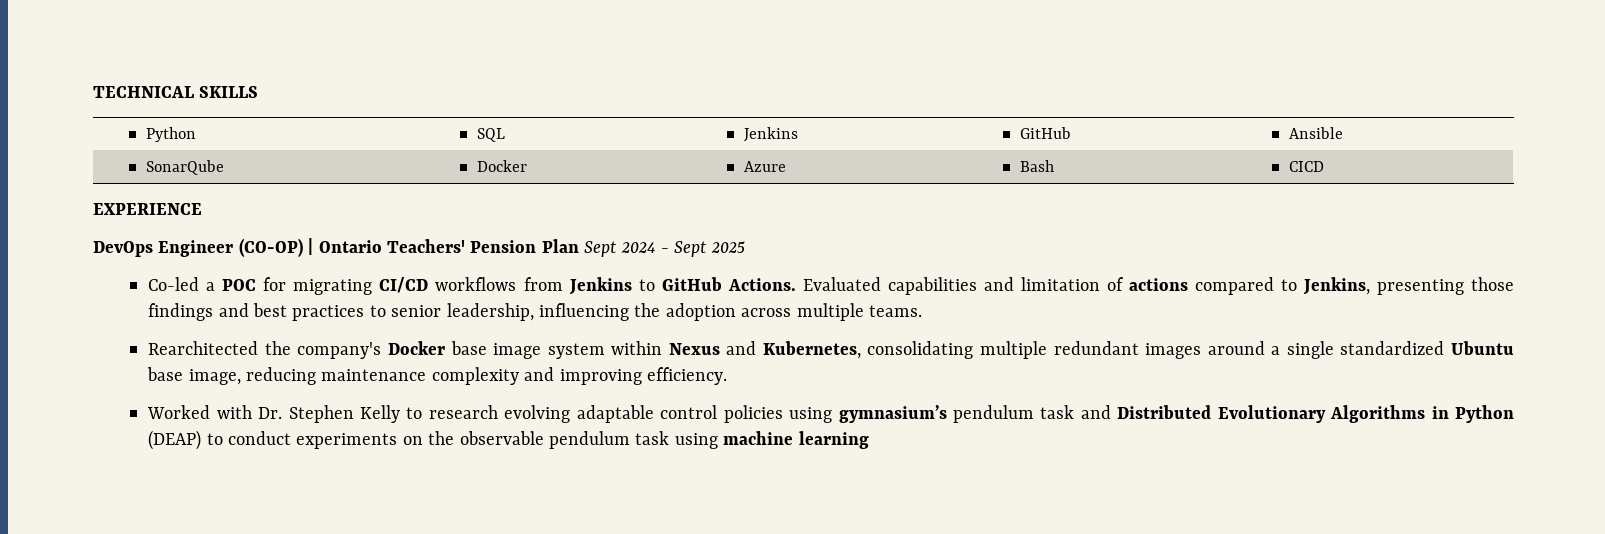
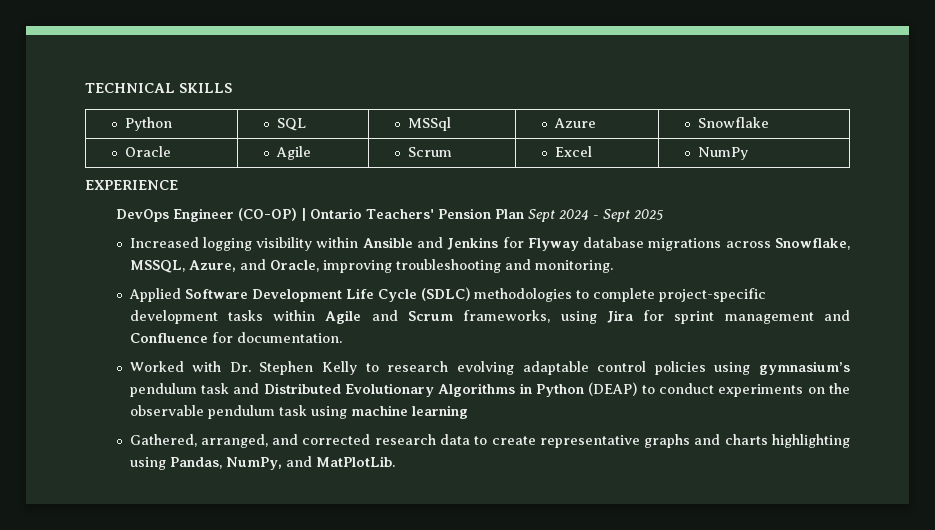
[743,127,798,142] [1019,127,1071,139] [1288,127,1343,139] [145,160,224,175] [476,160,527,172] [743,161,786,172] [1019,160,1054,172] [1288,161,1324,172] Jenkins | GitHub | Ansible // SonarQube | Docker | Azure | Bash | CICD -> [407,117,451,131] [553,118,596,128] [697,117,769,128] [124,146,171,157] [275,146,311,160] [407,147,452,157] [554,146,592,157] [697,147,748,160] MSSql | Azure | Snowflake // Oracle | Agile | Scrum | Excel | NumPy
[148,277,1514,295] [148,303,923,321] [148,341,1514,359] [147,367,728,385] Co-led a POC for migrating CI/CD workflows from Jenkins to GitHub Actions. Evaluated capabilities and limitation of actions compared to Jenkins, presenting those findings and best practices to senior leadership, influencing the adoption across multiple teams. // Rearchitected the company's Docker base image system within Nexus and Kubernetes, consolidating multiple redundant images around a single standardized Ubuntu base image, reducing maintenance complexity and improving efficiency. -> [129,237,851,251] [129,259,613,273] [128,287,766,302] [129,310,851,324] [129,332,342,343] Increased logging visibility within Ansible and Jenkins for Flyway database migrations across Snowflake, MSSQL, Azure, and Oracle, improving troubleshooting and monitoring. // Applied Software Development Life Cycle (SDLC) methodologies to complete project-specific development tasks within Agile and Scrum frameworks, using Jira for sprint management and Confluence for documentation.
(869, 440) none -> [129,434,851,448] [129,456,395,470] // Gathered, arranged, and corrected research data to create representative graphs and charts highlighting using Pandas, NumPy, and MatPlotLib.

